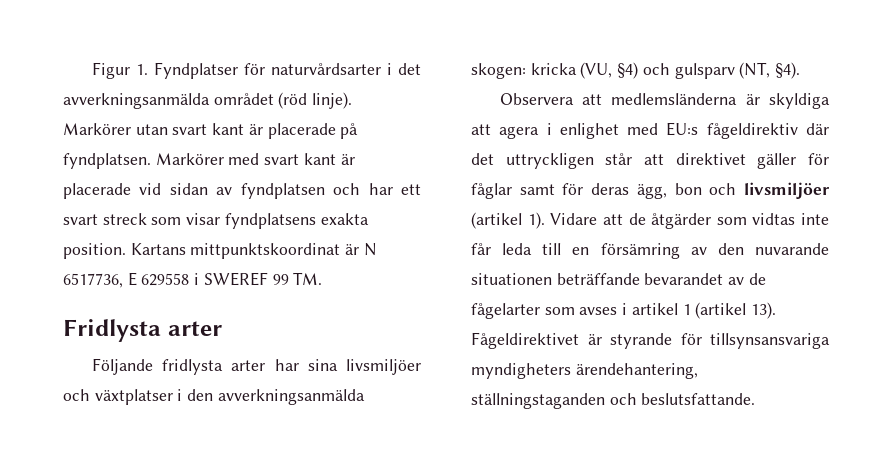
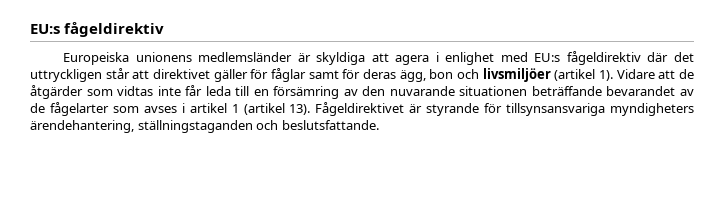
[91,62,421,79] [63,92,353,109] [63,123,359,139] [63,153,355,169] [63,183,422,199] [63,213,369,229] [63,243,377,259] [63,272,323,288] [63,319,222,342] [91,358,421,375] [63,389,365,405] [471,62,801,79] [499,93,738,105] Figur 1. Fyndplatser för naturvårdsarter i det avverkningsanmälda området (röd linje). Markörer utan svart kant är placerade på fyndplatsen. Markörer med svart kant är placerade vid sidan av fyndplatsen och har ett svart streck som visar fyndplatsens exakta position. Kartans mittpunktskoordinat är N 6517736, E 629558 i SWEREF 99 TM. // Fridlysta arter // Följande fridlysta arter har sina livsmiljöer och växtplatser i den avverkningsanmälda skogen: kricka (VU, §4) och gulsparv (NT, §4). // Observera att medlemsländerna -> [30,22,165,37] [63,52,293,65] EU:s fågeldirektiv // Europeiska unionens medlemsländer

